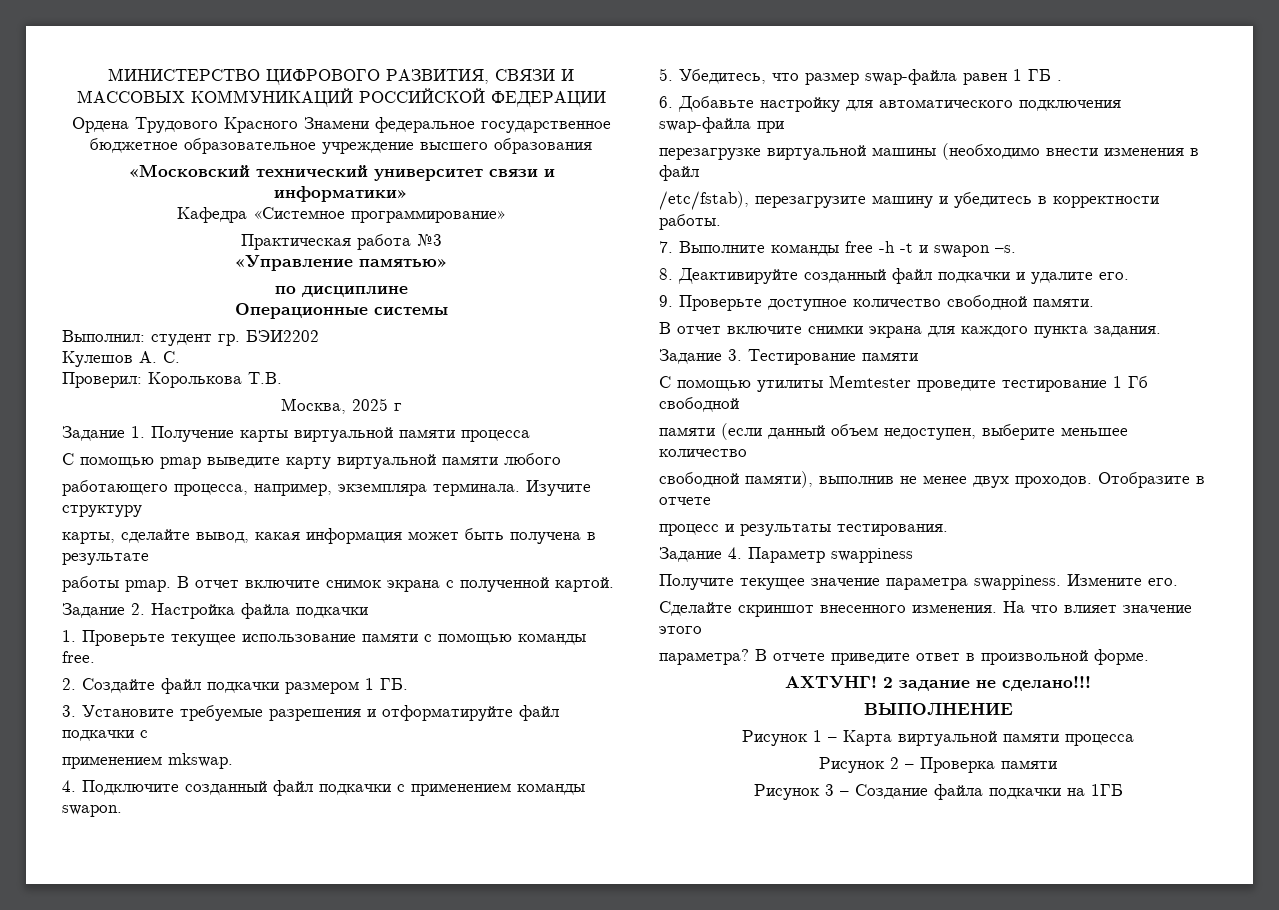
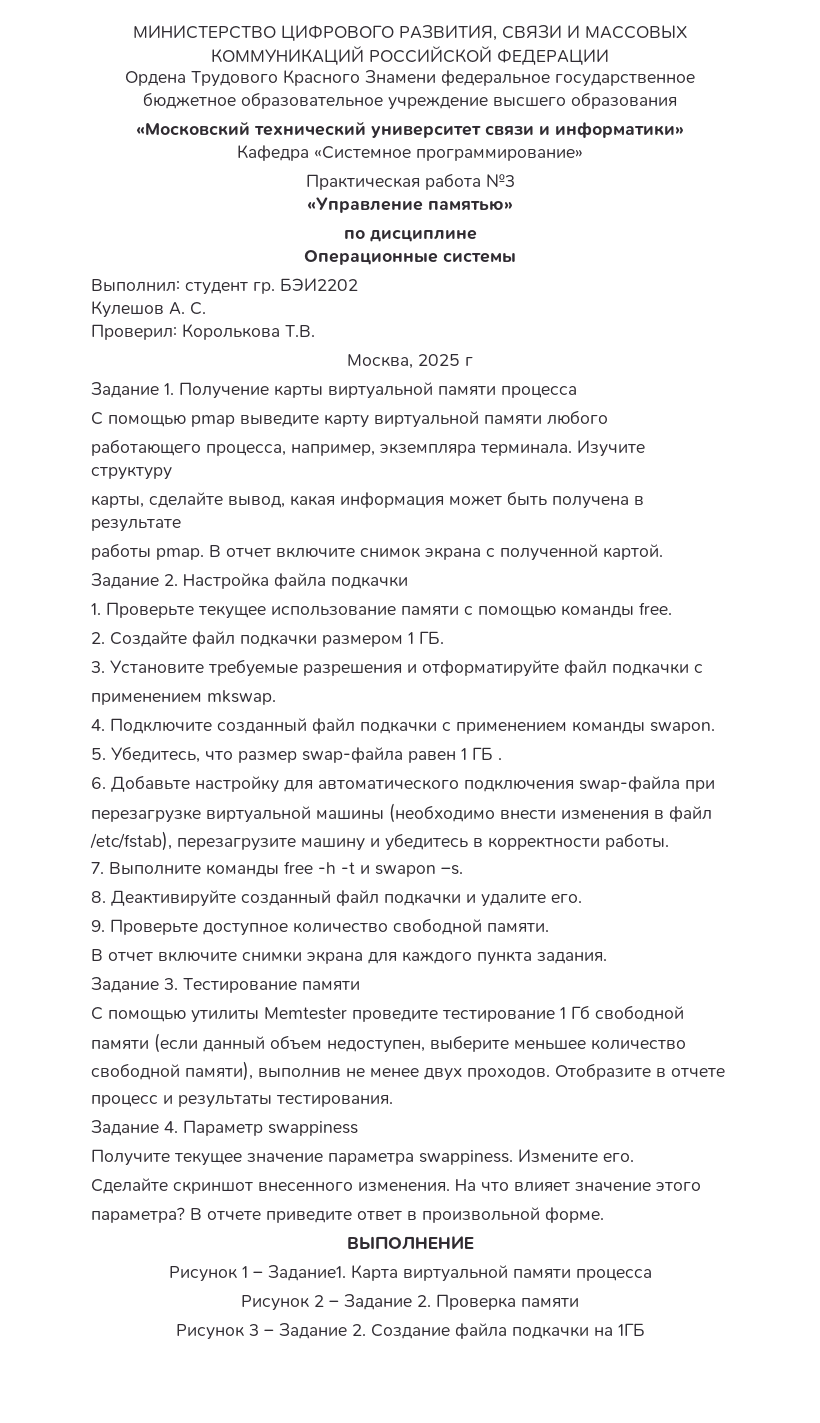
[785,675,1091,691] // АХТУНГ! 2 задание не сделано!!! -> (604, 1215) none
(837, 739) none -> [267,1265,346,1281] Задание1.
(914, 766) none -> [344,1294,431,1310] Задание 2.
(849, 793) none -> [278,1323,366,1339] Задание 2.

